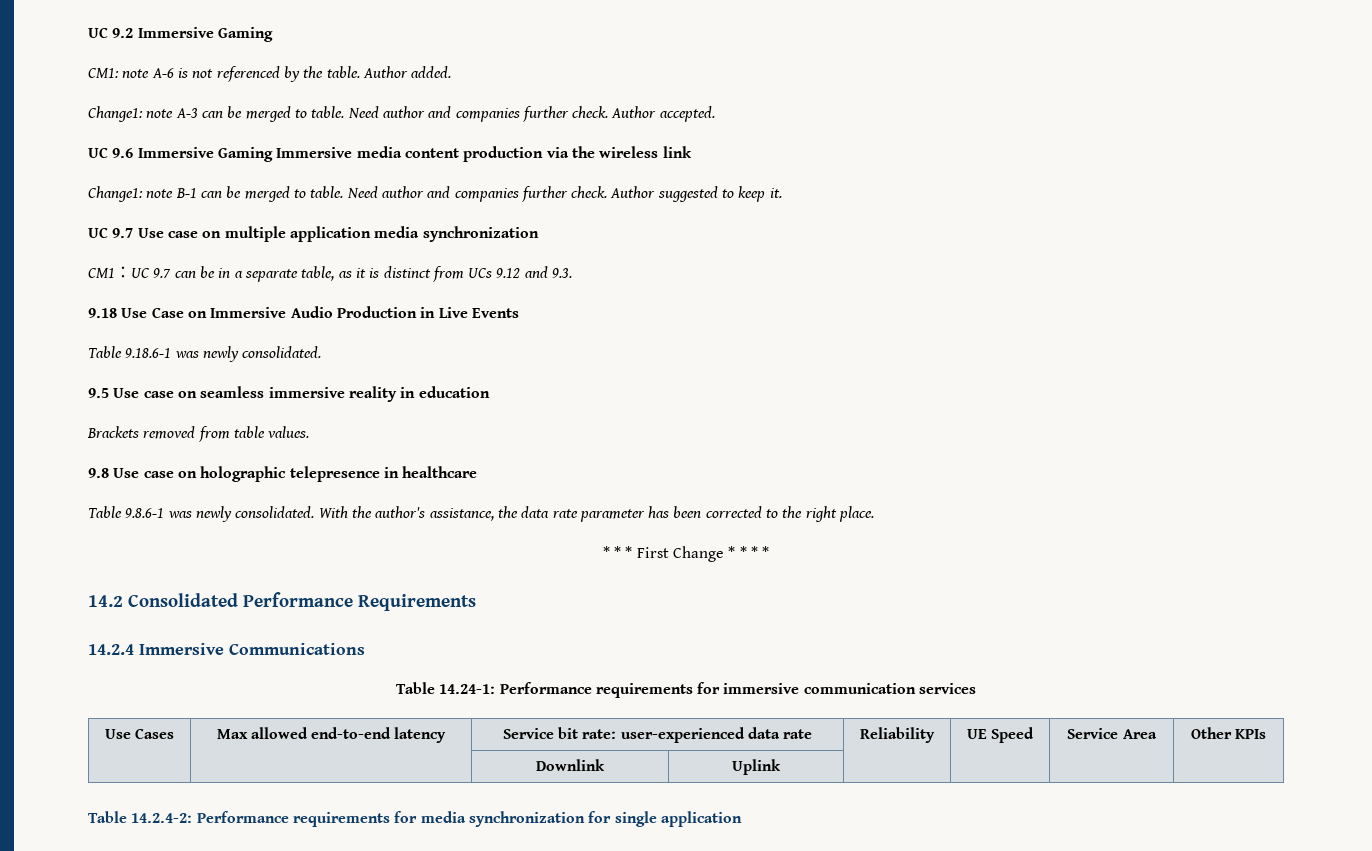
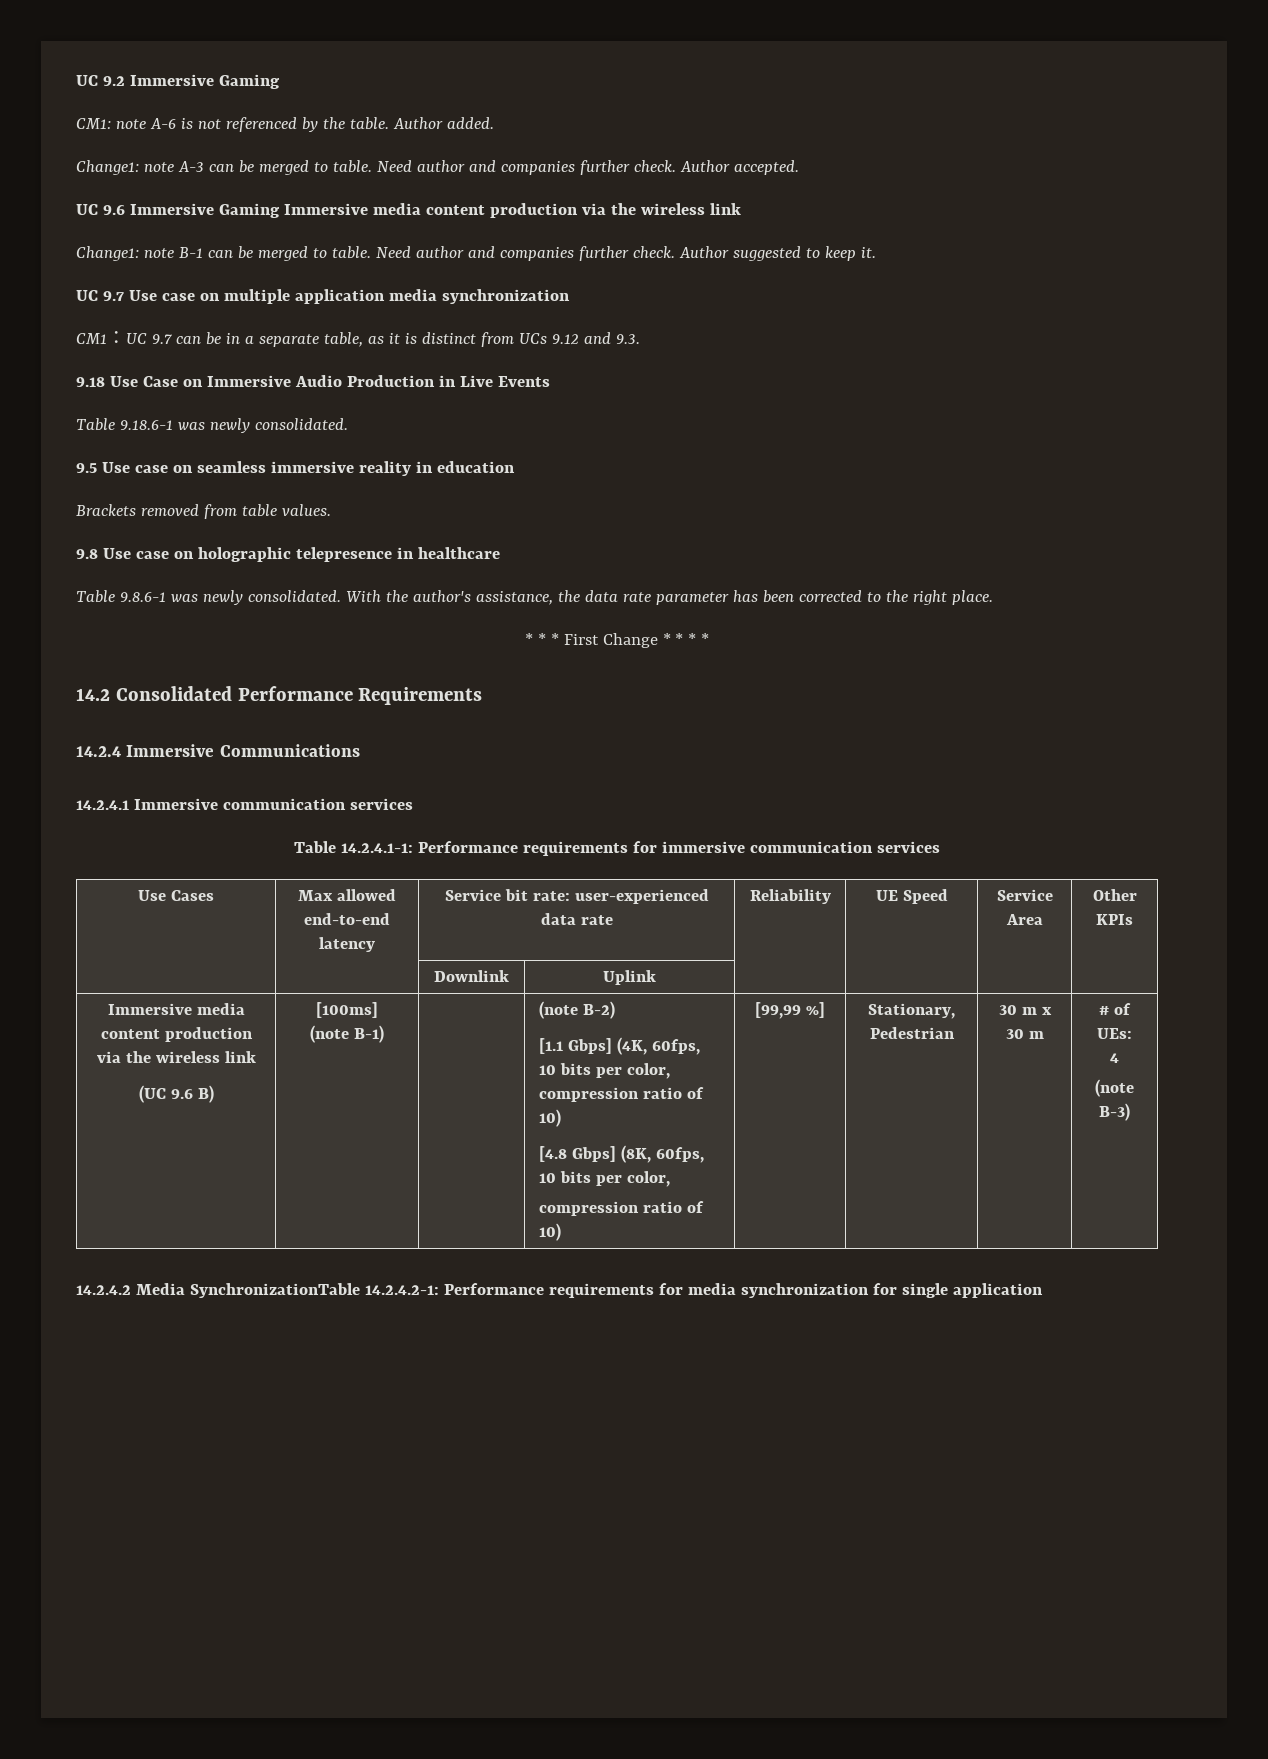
[395,682,496,694] // Table 14.24-1: -> [76,798,413,810] [294,841,414,853] // 14.2.4.1 Immersive communication services // Table 14.2.4.1-1:
[88,811,193,823] // Table 14.2.4-2: -> [107,1003,245,1015] [100,1027,253,1042] [96,1051,256,1063] [138,1085,214,1103] [316,1002,378,1018] [310,1025,384,1043] [538,1001,615,1019] [538,1037,700,1055] [538,1063,670,1079] [538,1087,704,1102] [538,1109,561,1127] [538,1145,704,1163] [538,1171,670,1187] [538,1201,704,1216] [538,1223,561,1241] [755,1002,825,1019] [868,1003,955,1019] [869,1027,955,1039] [998,1005,1052,1015] [1005,1029,1044,1039] [1099,1003,1131,1015] [1097,1028,1132,1039] [1110,1053,1119,1063] [1095,1079,1134,1097] [1099,1103,1130,1121] [76,1283,439,1298] // Immersive media content production via the wireless link // (UC 9.6 B) | [100ms] // (note B-1) | | (note B-2) // [1.1 Gbps] (4K, 60fps, 10 bits per color, compression ratio of 10) // [4.8 Gbps] (8K, 60fps, 10 bits per color, // compression ratio of 10) | [99,99 %] | Stationary, Pedestrian | 30 m x 30 m | # of UEs: // 4 // (note B-3) // 14.2.4.2 Media SynchronizationTable 14.2.4.2-1:

